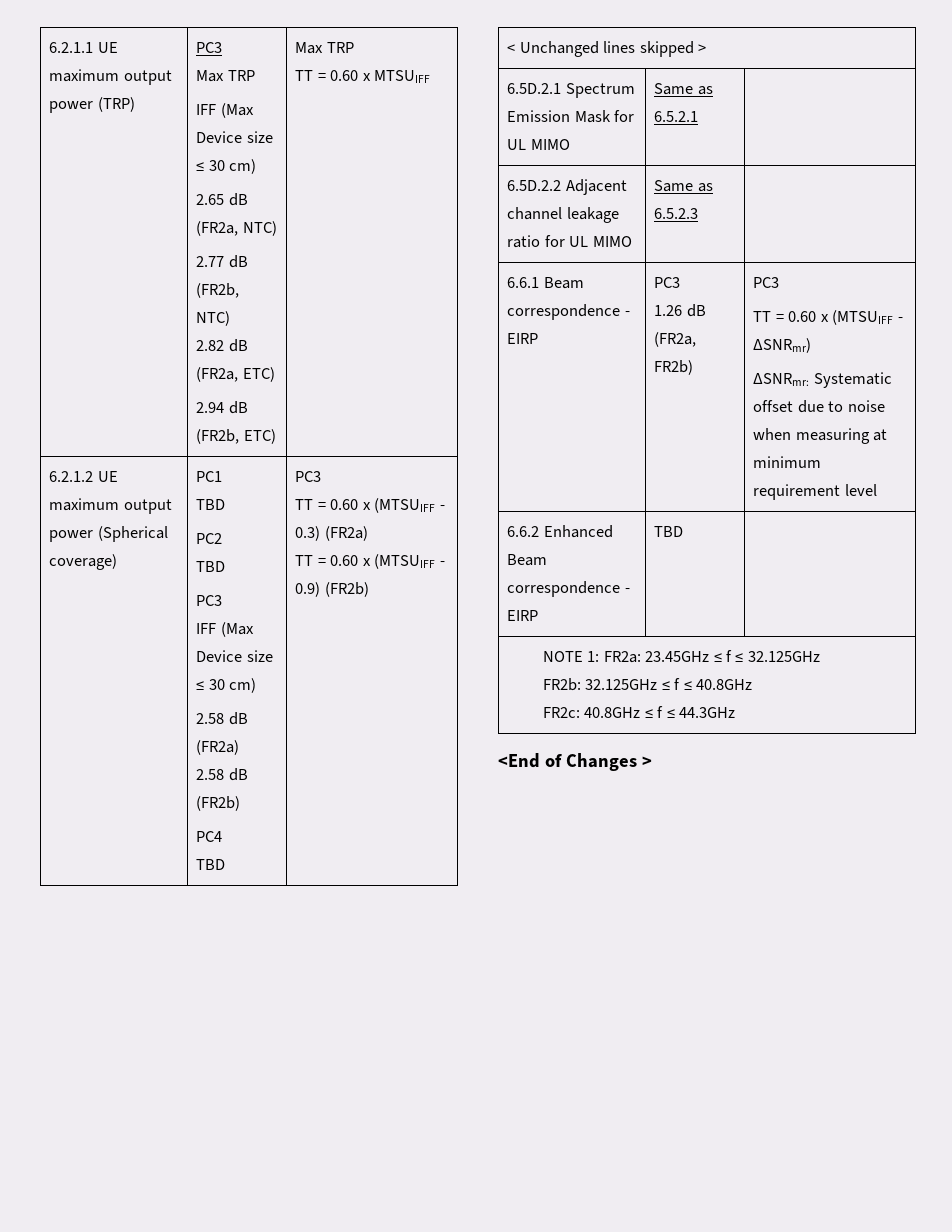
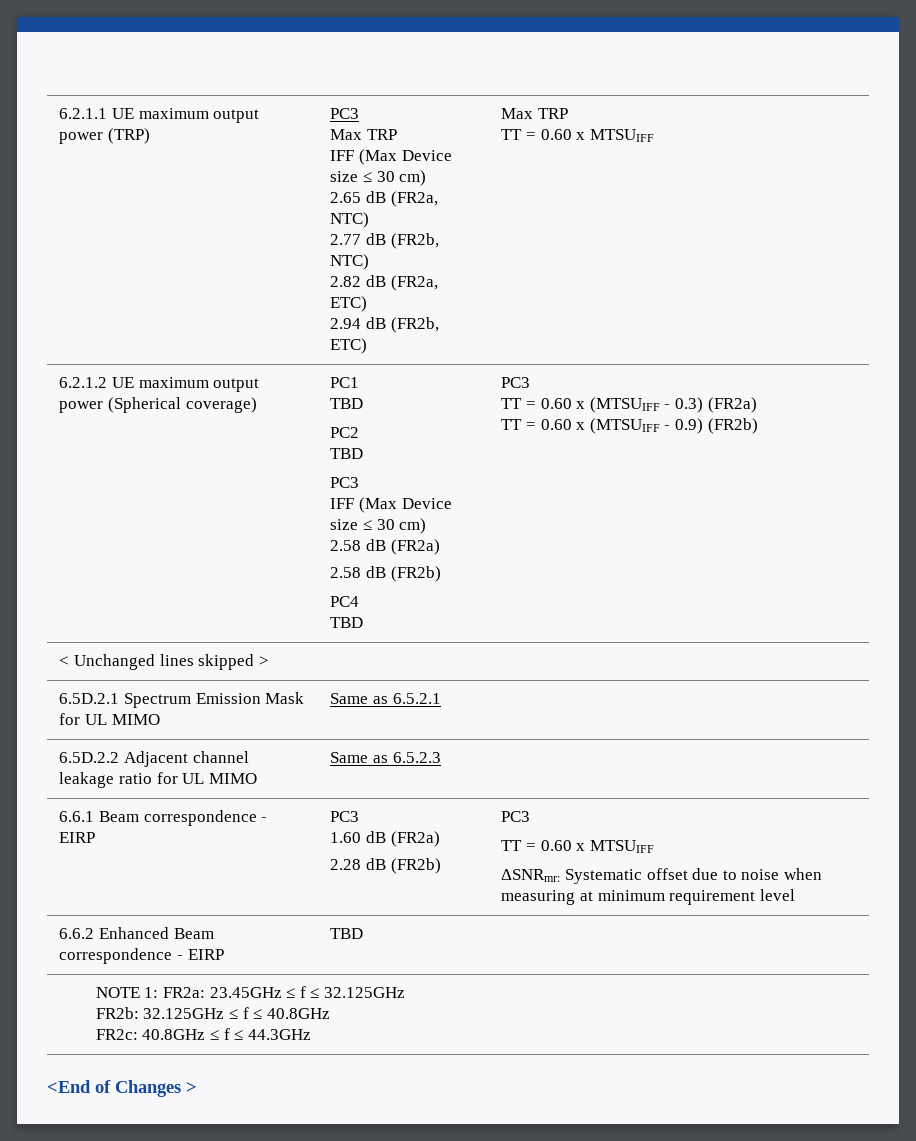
[654,304,706,317] [654,332,697,347] [654,360,694,375] [753,277,780,288] [753,310,903,325] [753,338,812,353] 1.26 dB (FR2a, FR2b) | PC3 // TT = 0.60 x (MTSUIFF - ΔSNRmr) -> [330,831,440,847] [330,858,441,874] [501,811,531,822] [501,840,654,853] 1.60 dB (FR2a) // 2.28 dB (FR2b) | PC3 // TT = 0.60 x MTSUIFF

